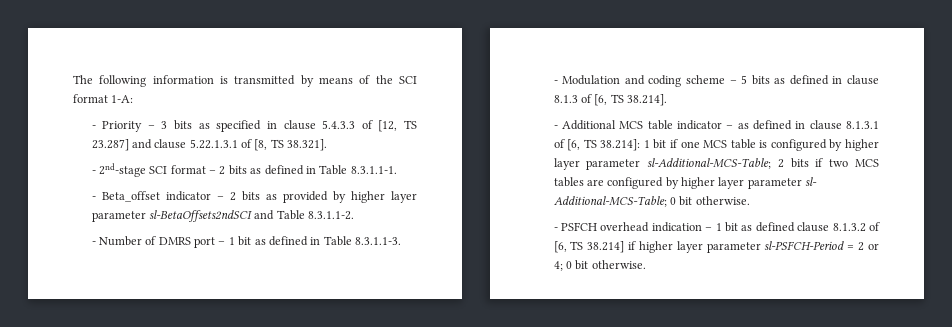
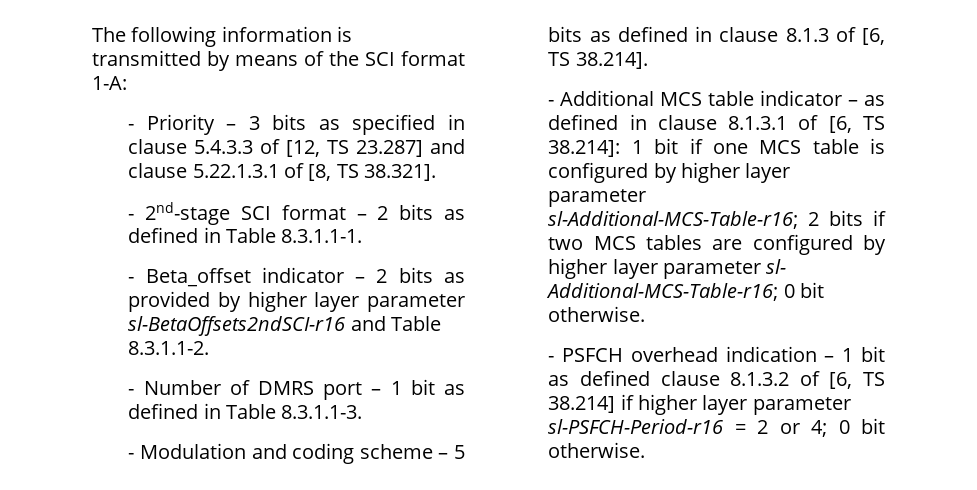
[148,210,252,222] sl-BetaOffsets2ndSCI -> [128,316,346,336] sl-BetaOffsets2ndSCI-r16
[647,158,772,169] sl-Additional-MCS-Table; -> [548,211,799,229] sl-Additional-MCS-Table-r16;
[553,196,667,207] Additional-MCS-Table; -> [546,283,779,301] Additional-MCS-Table-r16;
[764,241,845,250] sl-PSFCH-Period -> [548,419,724,434] sl-PSFCH-Period-r16

